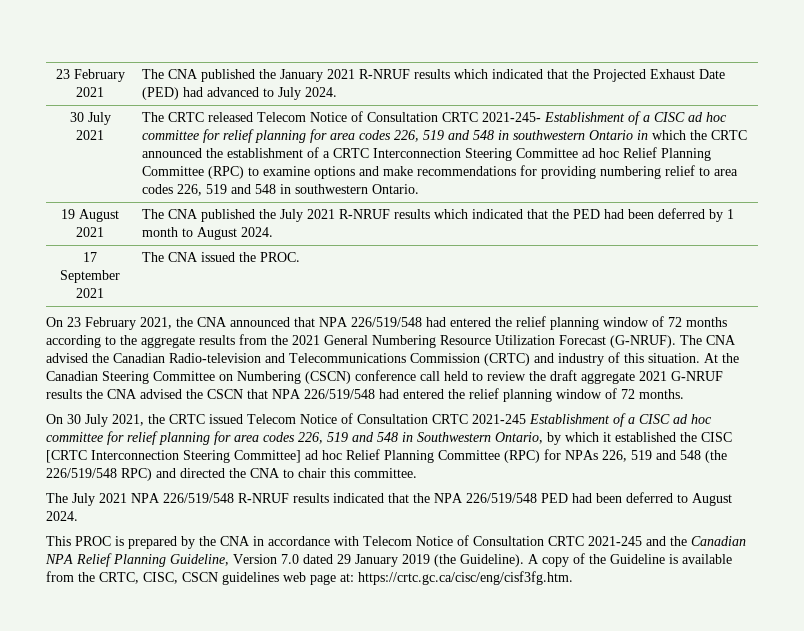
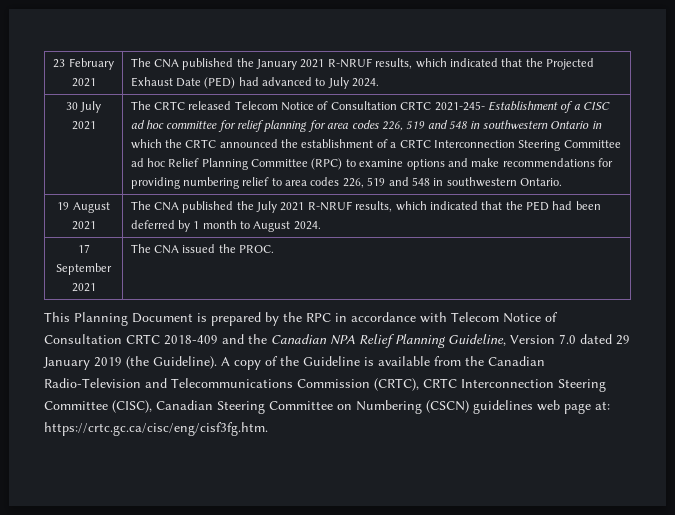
[414,69,451,79] results -> [375,58,413,69] results,
[394,209,431,219] results -> [355,201,393,212] results,
[46,316,727,330] [46,334,736,348] [46,352,739,366] [46,370,723,384] [46,388,684,402] [46,413,712,427] [46,431,732,445] [46,449,727,463] [46,468,417,481] [46,492,732,506] [46,511,78,521] [46,536,111,546] On 23 February 2021, the CNA announced that NPA 226/519/548 had entered the relief planning window of 72 months according to the aggregate results from the 2021 General Numbering Resource Utilization Forecast (G-NRUF). The CNA advised the Canadian Radio-television and Telecommunications Commission (CRTC) and industry of this situation. At the Canadian Steering Committee on Numbering (CSCN) conference call held to review the draft aggregate 2021 G-NRUF results the CNA advised the CSCN that NPA 226/519/548 had entered the relief planning window of 72 months. // On 30 July 2021, the CRTC issued Telecom Notice of Consultation CRTC 2021-245 Establishment of a CISC ad hoc committee for relief planning for area codes 226, 519 and 548 in Southwestern Ontario, by which it established the CISC [CRTC Interconnection Steering Committee] ad hoc Relief Planning Committee (RPC) for NPAs 226, 519 and 548 (the 226/519/548 RPC) and directed the CNA to chair this committee. // The July 2021 NPA 226/519/548 R-NRUF results indicated that the NPA 226/519/548 PED had been deferred to August 2024. // This PROC -> [44,312,193,326] This Planning Document
[220,536,250,546] CNA -> [306,313,331,322] RPC
[588,536,642,546] 2021-245 -> [164,335,218,345] 2018-409
[99,572,218,584] CRTC, CISC, CSCN -> [488,356,545,366] [44,378,606,392] [44,400,469,414] Canadian Radio-Television and Telecommunications Commission (CRTC), CRTC Interconnection Steering Committee (CISC), Canadian Steering Committee on Numbering (CSCN)

